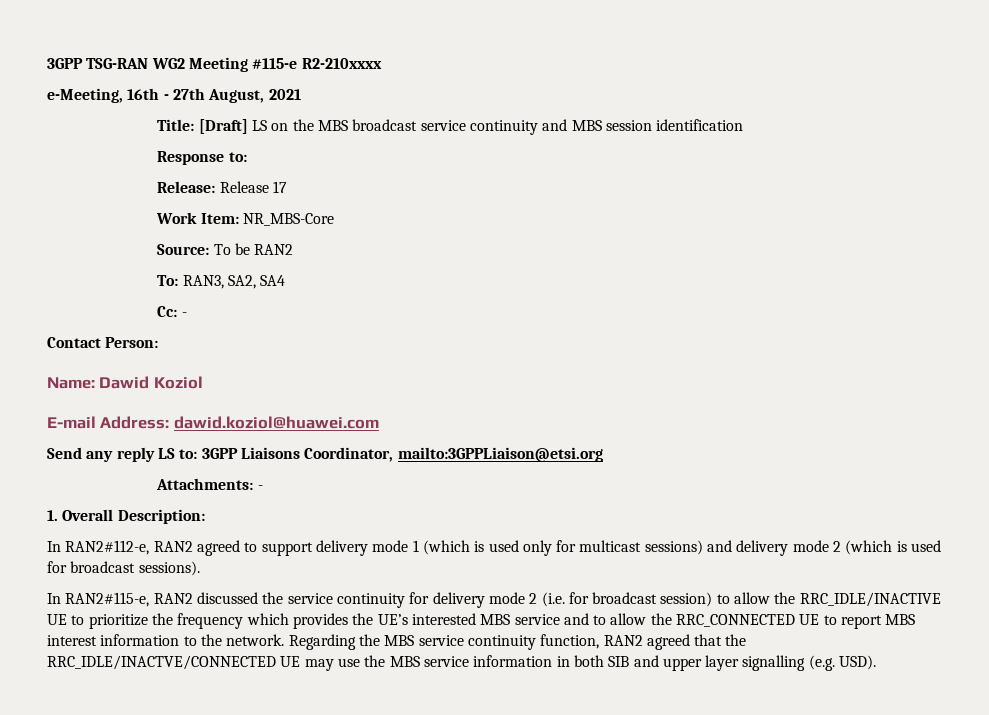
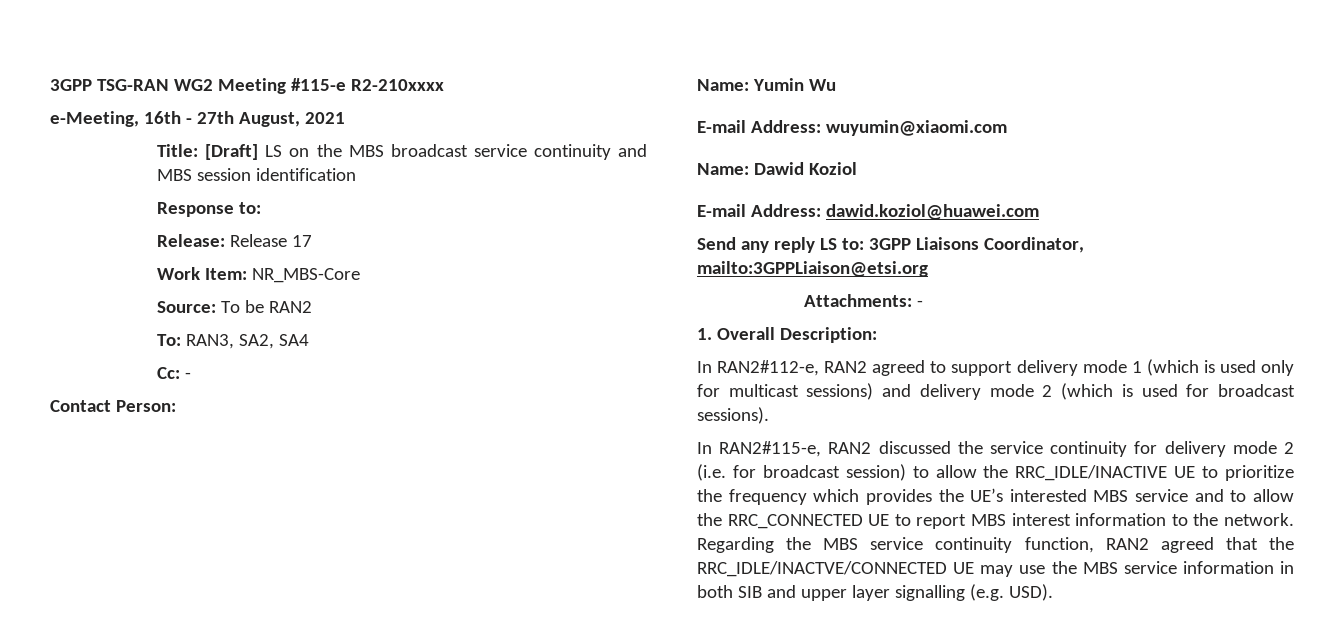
(159, 342) none -> [697,78,836,91] [697,120,1007,136] // Name: Yumin Wu // E-mail Address: wuyumin@xiaomi.com

